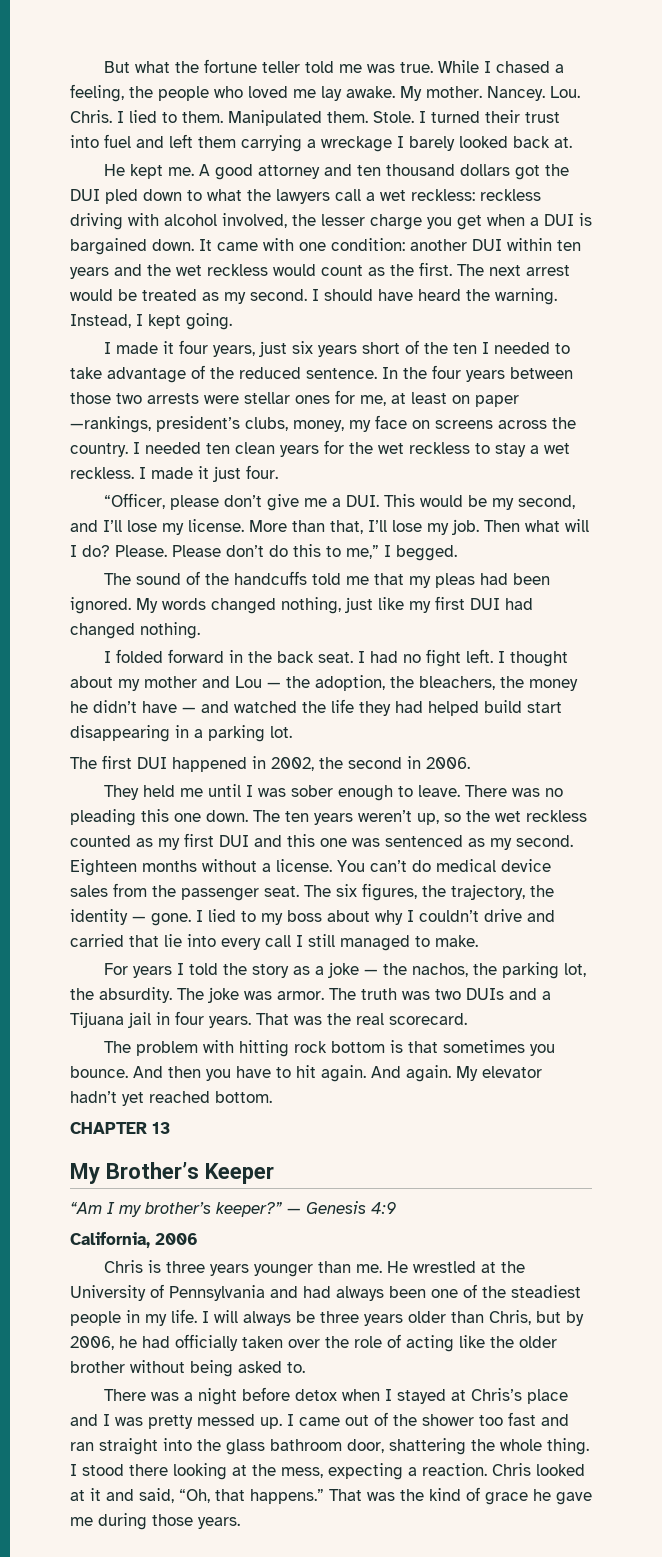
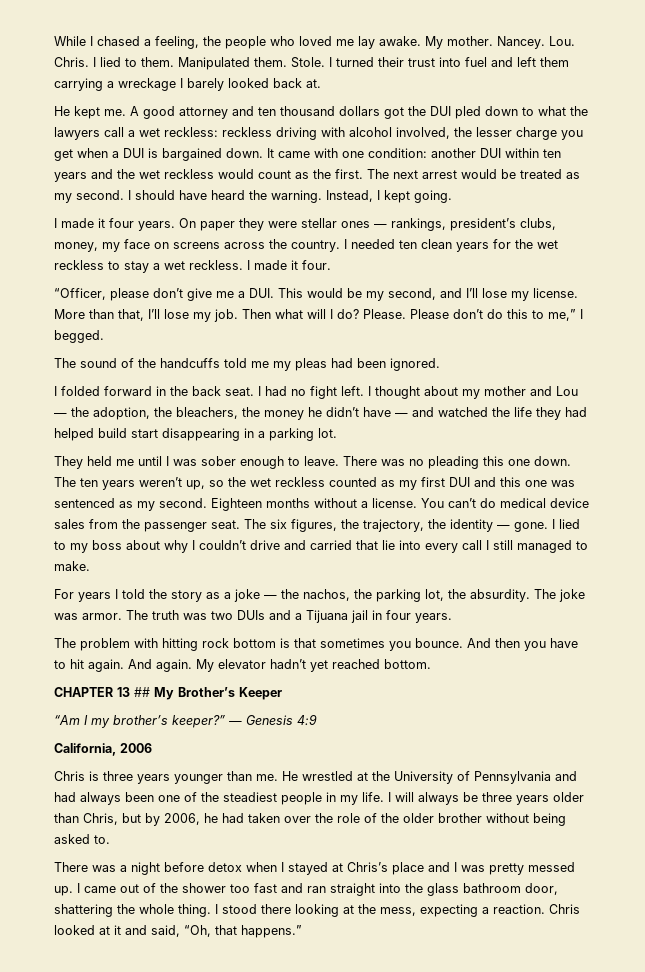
[103,59,433,73] But what the fortune teller told me was true. -> (54, 41) none
[212,340,570,357] [70,365,573,383] [70,390,519,407] [70,416,151,433] years, just six years short of the ten I needed to take advantage of the reduced sentence. In the four years between those two arrests were stellar ones for me, at least on paper —rankings, -> [138,218,446,231] years. On paper they were stellar ones — rankings,
[213,466,241,482] just -> (298, 265) none
[373,573,404,585] that -> (269, 364) none
[136,596,533,614] [70,622,200,639] My words changed nothing, just like my first DUI had changed nothing. -> (440, 364) none
[70,755,470,772] // The first DUI happened in 2002, the second in 2006. -> (337, 433) none
[256,1013,467,1025] That was the real scorecard. -> (452, 618) none
(170, 1128) // -> [134,687,150,697] ##
[175,1334,238,1351] officially -> (244, 818) none
[406,1335,485,1352] acting like -> (377, 818) none
[329,1487,592,1505] [70,1513,240,1530] That was the kind of grace he gave me during those years. -> (302, 931) none

